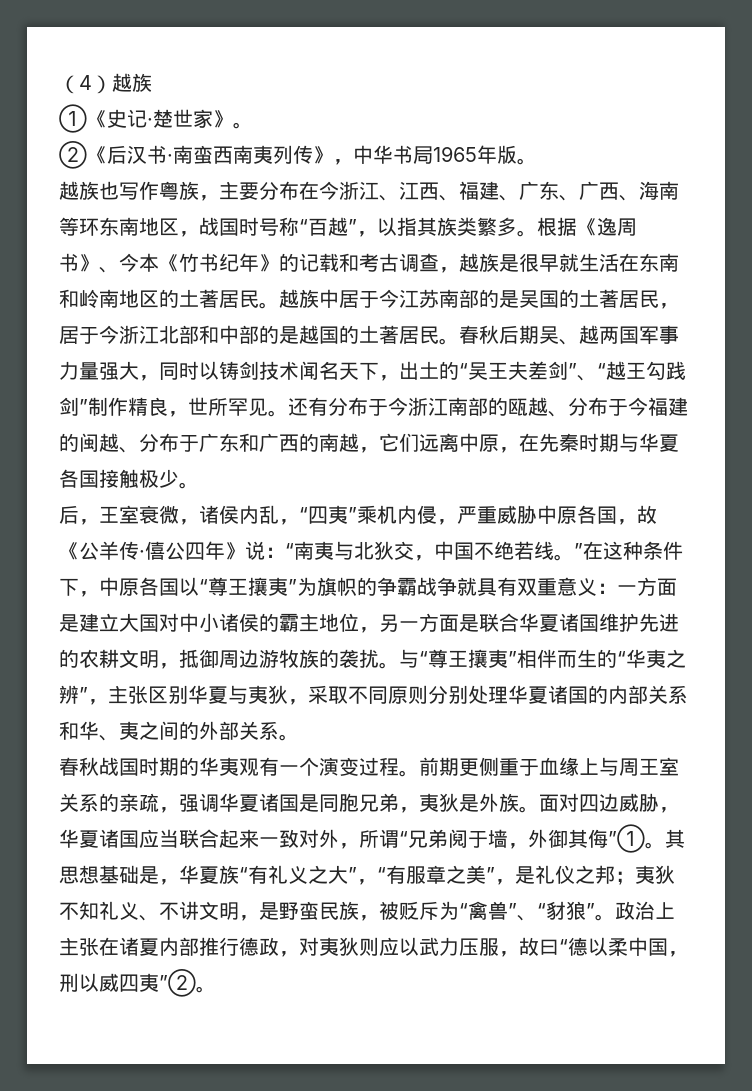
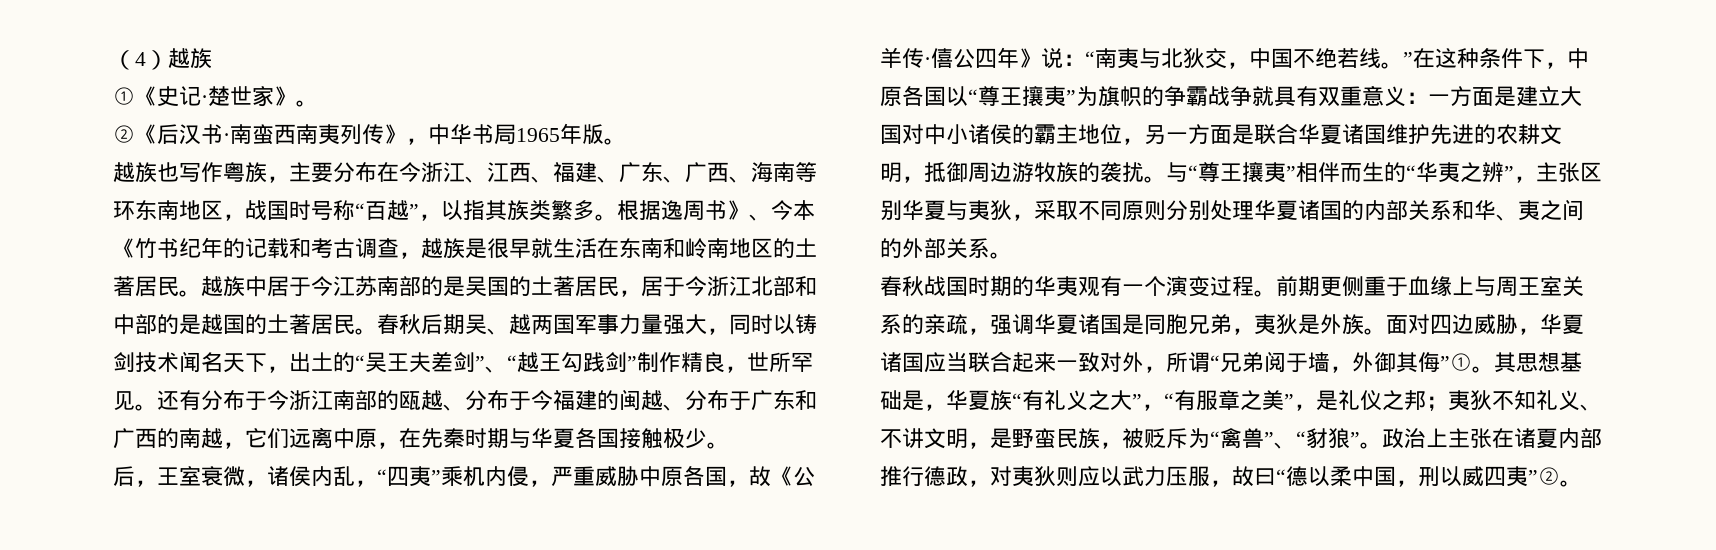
[577,218,597,236] 《 -> (661, 210) none
[259,254,279,272] 》 -> (223, 247) none
[448,829,468,848] 阋 -> [1264,351,1286,373] 阅

